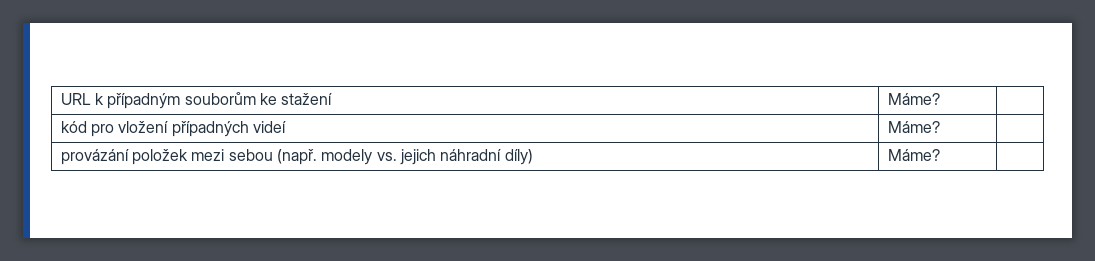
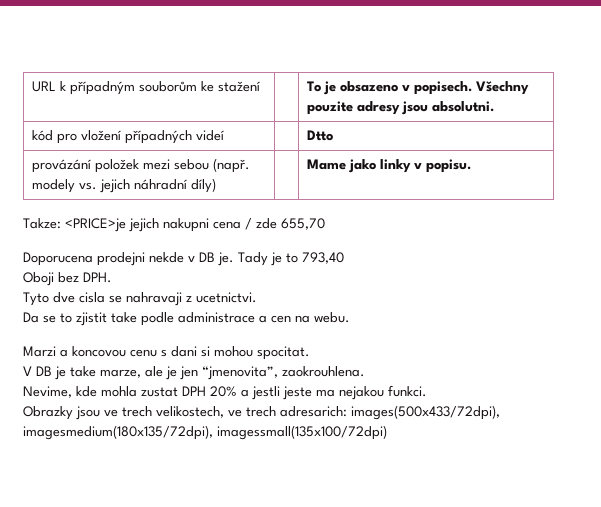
[887,93,940,105] Máme? | -> [306,81,529,95] [306,101,494,115] | To je obsazeno v popisech. Všechny pouzite adresy jsou absolutni.
[887,121,940,133] Máme? | -> [306,130,333,141] | Dtto
[887,149,940,161] Máme? | -> [306,159,471,173] [23,218,325,232] [23,252,344,266] [23,272,112,286] [23,292,257,306] [23,312,350,326] [23,346,310,360] [23,366,365,380] [23,385,427,400] [23,405,500,420] [23,425,387,440] | Mame jako linky v popisu. // Takze: <PRICE>je jejich nakupni cena / zde 655,70 // Doporucena prodejni nekde v DB je. Tady je to 793,40 // Oboji bez DPH. // Tyto dve cisla se nahravaji z ucetnictvi. // Da se to zjistit take podle administrace a cen na webu. // Marzi a koncovou cenu s dani si mohou spocitat. // V DB je take marze, ale je jen “jmenovita”, zaokrouhlena. // Nevime, kde mohla zustat DPH 20% a jestli jeste ma nejakou funkci. // Obrazky jsou ve trech velikostech, ve trech adresarich: images(500x433/72dpi), imagesmedium(180x135/72dpi), imagessmall(135x100/72dpi)

